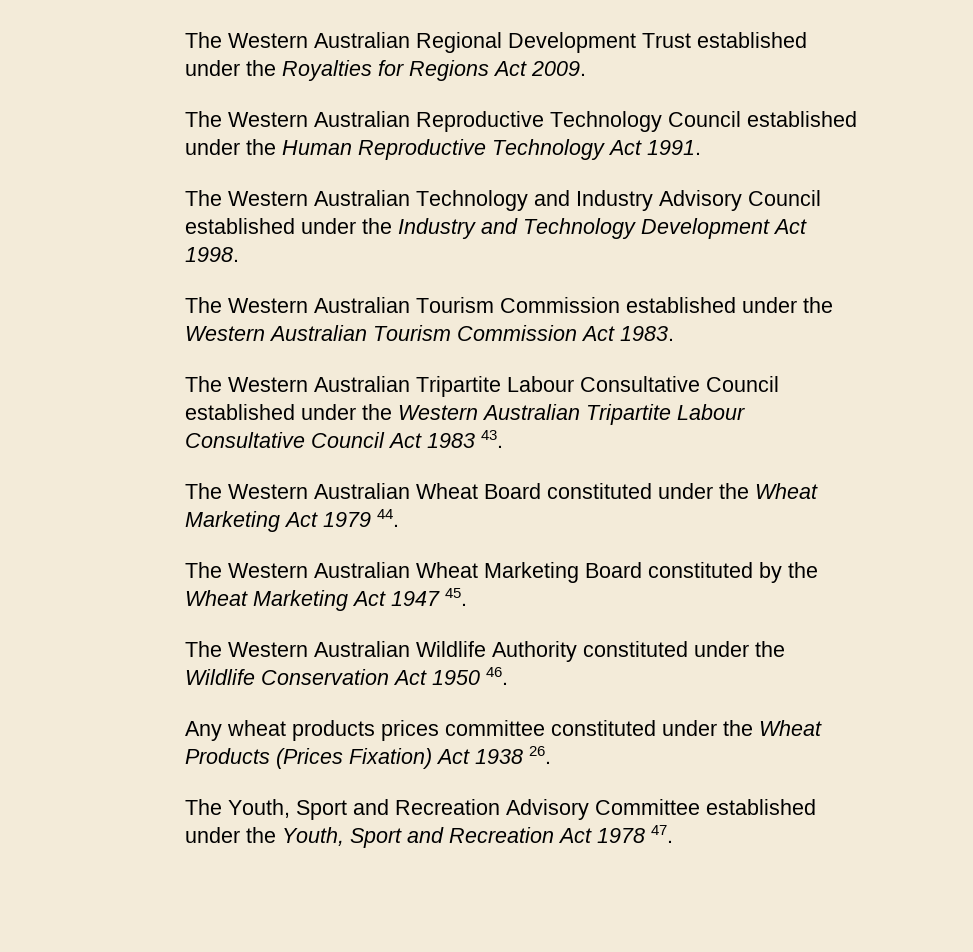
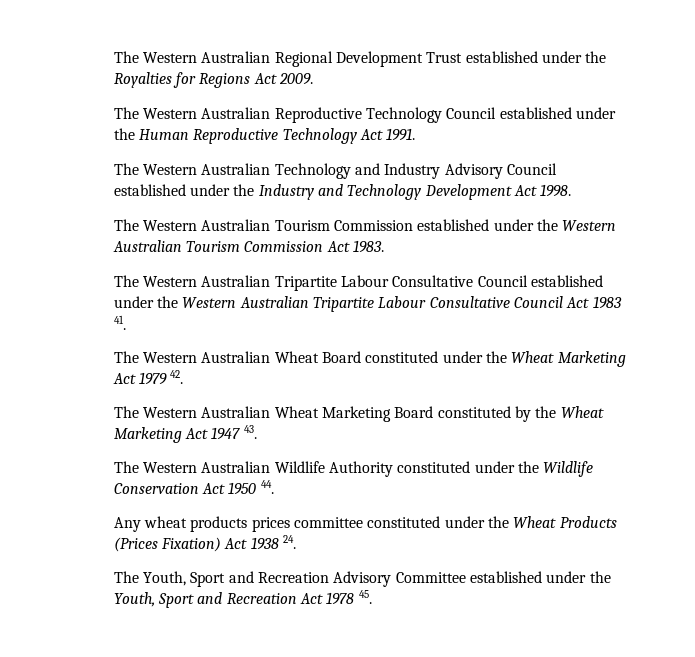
[480,430,503,448] 43. -> [113,315,126,330] 41.
[376,509,399,527] 44. -> [170,370,184,384] 42.
[444,588,467,606] 45. -> [243,425,257,439] 43.
[485,667,508,685] 46. -> [260,480,274,494] 44.
[528,746,551,764] 26. -> [283,535,297,549] 24.
[650,825,673,843] 47. -> [358,590,372,604] 45.

